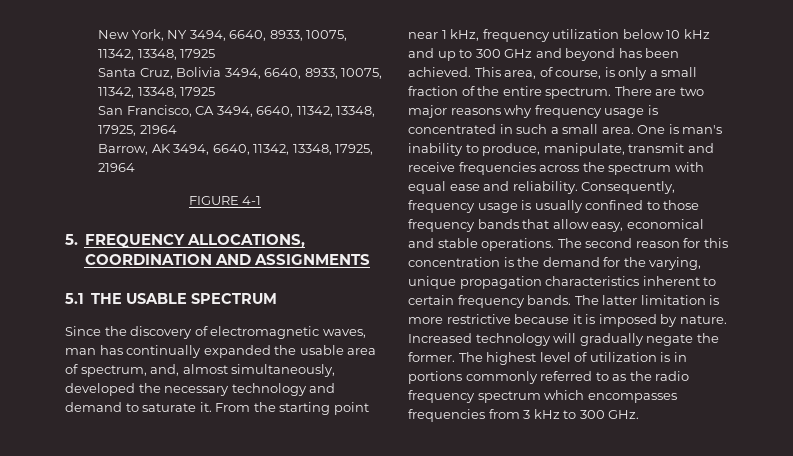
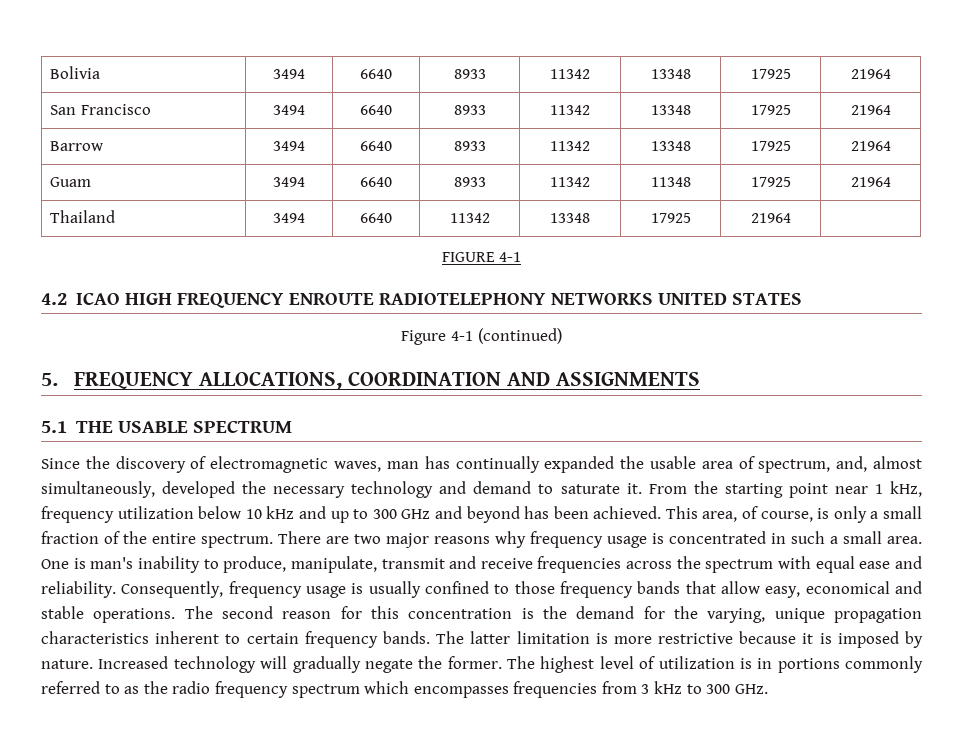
[98,29,348,41] [98,49,216,60] [98,67,383,79] [98,87,216,98] [98,105,376,117] [98,125,177,136] [98,144,374,155] [98,163,136,172] [188,196,262,205] New York, NY 3494, 6640, 8933, 10075, 11342, 13348, 17925 // Santa Cruz, Bolivia 3494, 6640, 8933, 10075, 11342, 13348, 17925 // San Francisco, CA 3494, 6640, 11342, 13348, 17925, 21964 // Barrow, AK 3494, 6640, 11342, 13348, 17925, 21964 // FIGURE 4-1 -> [50,66,101,79] [273,69,305,79] [360,69,392,79] [453,69,486,79] [550,69,590,79] [650,69,691,79] [750,69,791,79] [850,69,891,79] [50,104,151,115] [273,105,305,115] [360,105,392,115] [453,105,486,115] [550,105,590,115] [650,105,691,115] [750,105,791,115] [850,105,891,115] [50,141,104,151] [273,141,305,151] [360,141,392,151] [453,141,486,151] [550,141,590,151] [650,141,691,151] [750,141,791,151] [850,141,891,151] [50,177,92,187] [273,177,305,187] [360,177,392,187] [453,177,486,187] [550,177,590,187] [650,177,691,187] [750,177,791,187] [850,177,891,187] [50,210,116,223] [273,213,305,223] [360,213,392,223] [449,213,490,223] [550,213,590,223] [650,213,691,223] [750,213,791,223] [441,252,522,262] [41,292,803,308] [401,328,562,345] Bolivia | 3494 | 6640 | 8933 | 11342 | 13348 | 17925 | 21964 // San Francisco | 3494 | 6640 | 8933 | 11342 | 13348 | 17925 | 21964 // Barrow | 3494 | 6640 | 8933 | 11342 | 13348 | 17925 | 21964 // Guam | 3494 | 6640 | 8933 | 11342 | 11348 | 17925 | 21964 // Thailand | 3494 | 6640 | 11342 | 13348 | 17925 | 21964 | // FIGURE 4-1 // 4.2 ICAO HIGH FREQUENCY ENROUTE RADIOTELEPHONY NETWORKS UNITED STATES // Figure 4-1 (continued)

